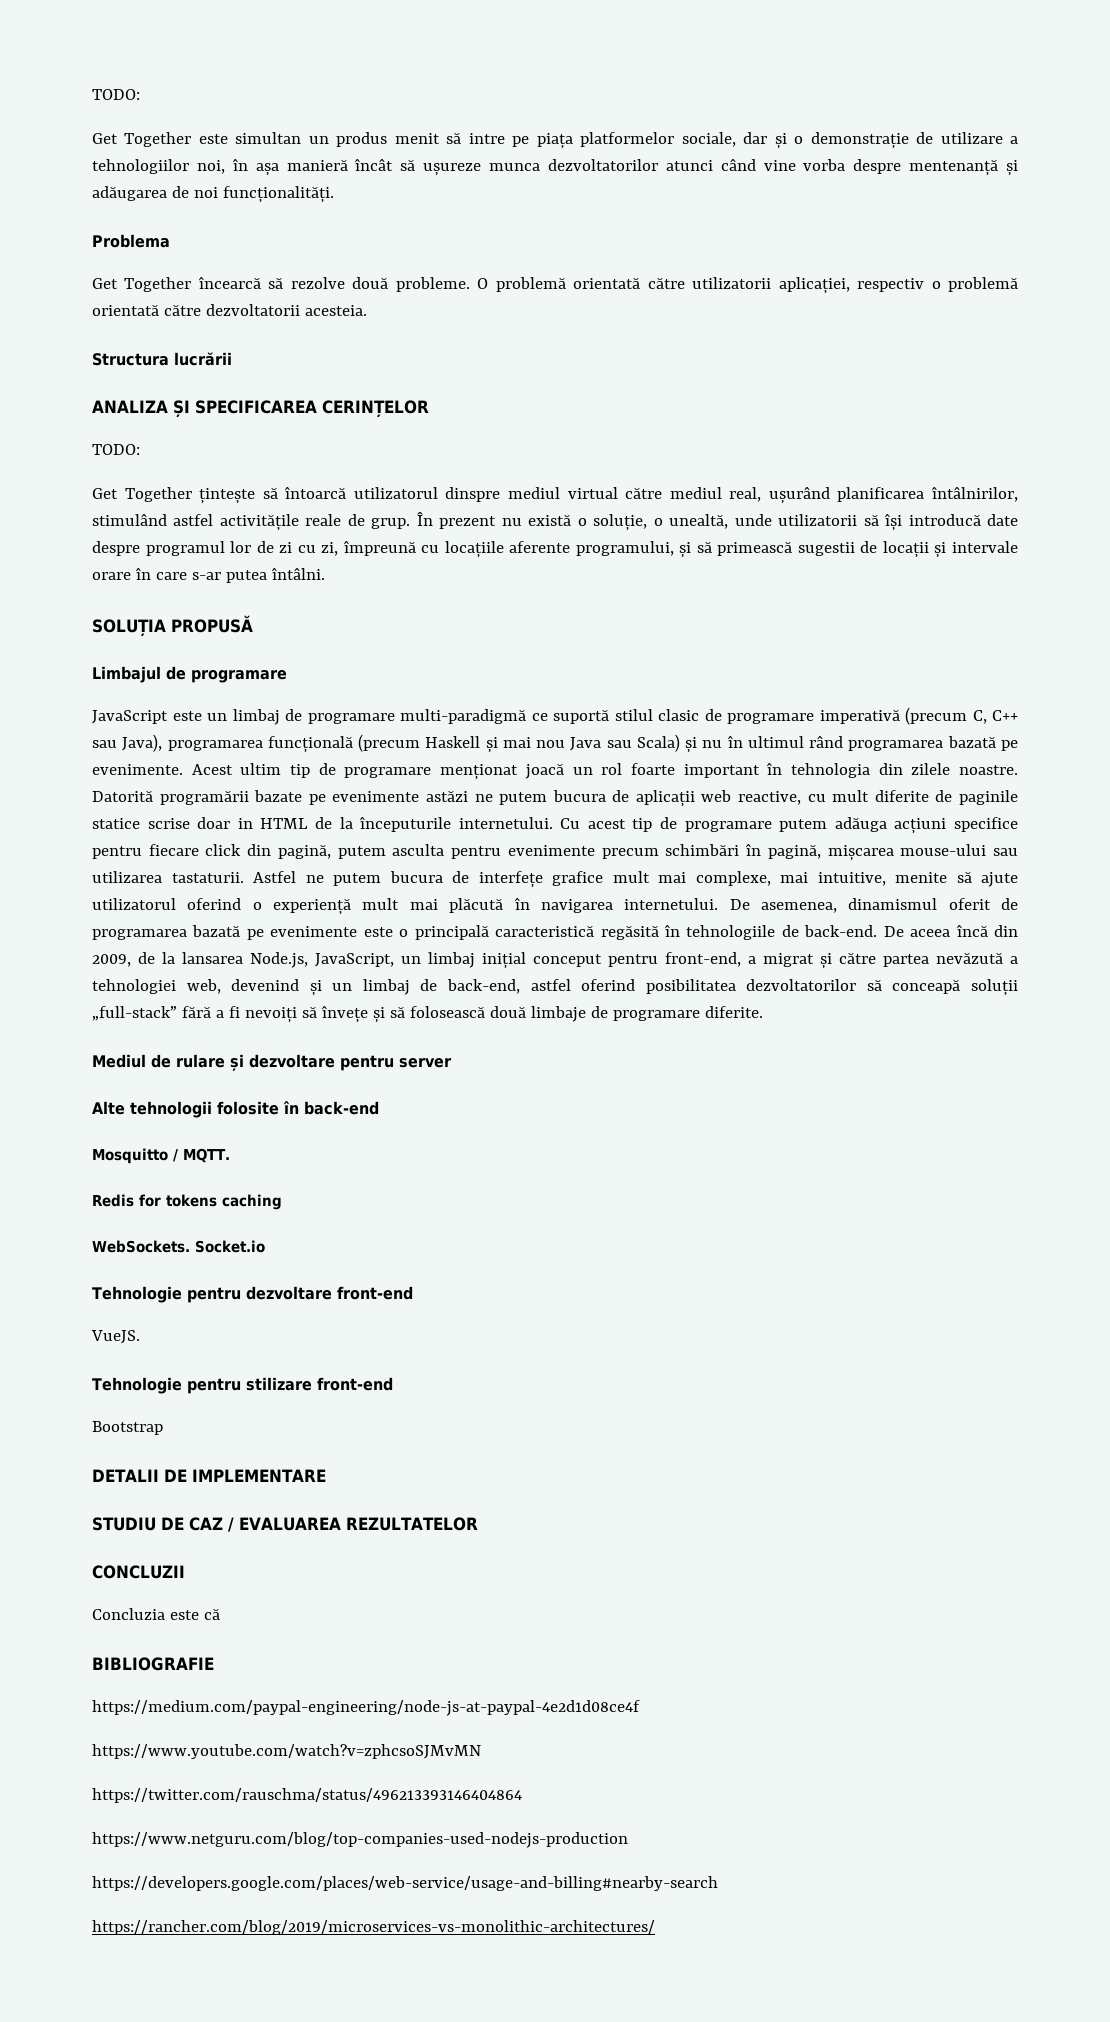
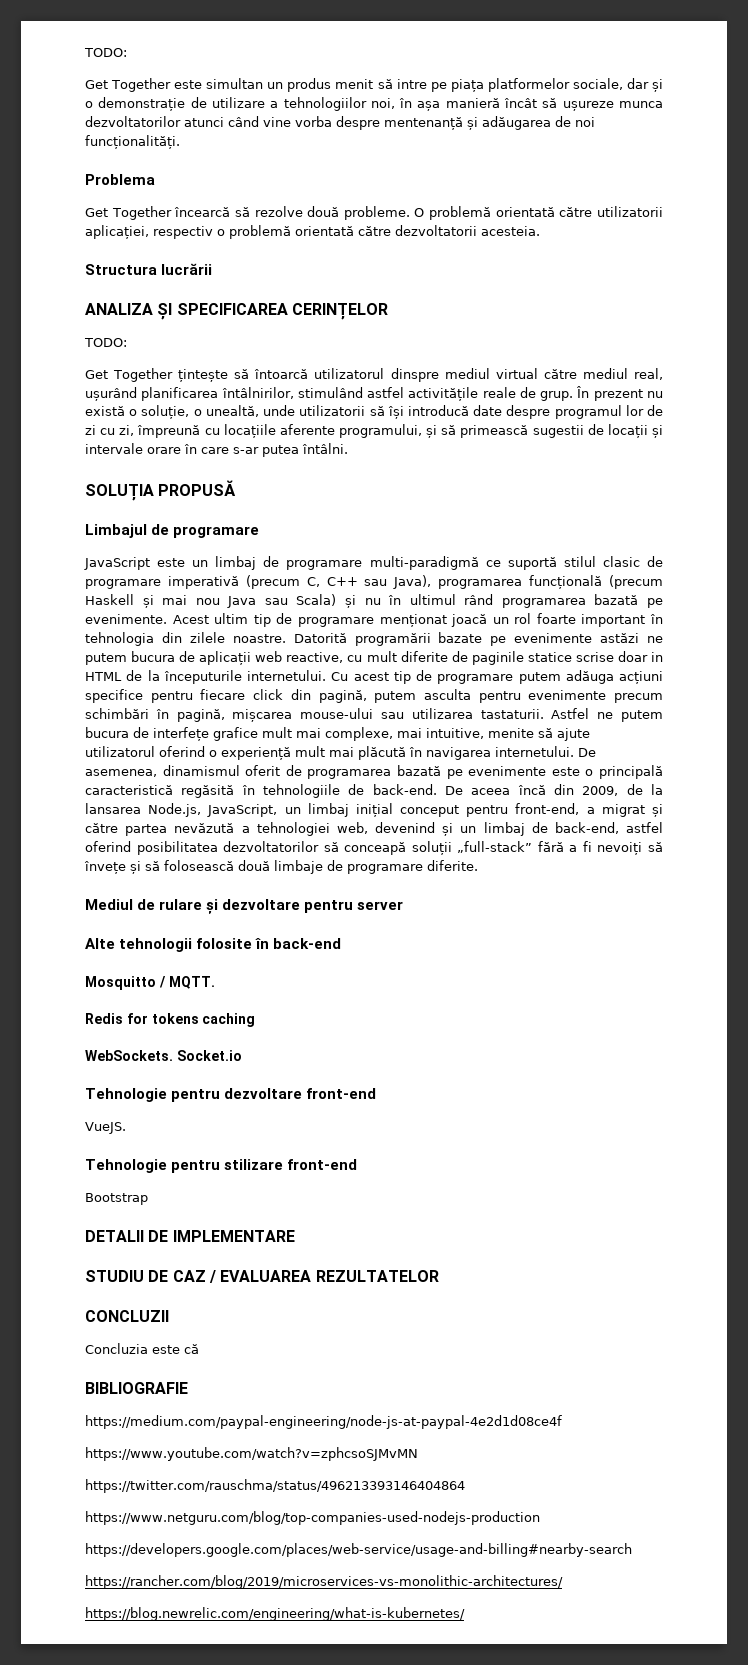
(655, 1927) none -> [85,1607,465,1621] // https://blog.newrelic.com/engineering/what-is-kubernetes/

